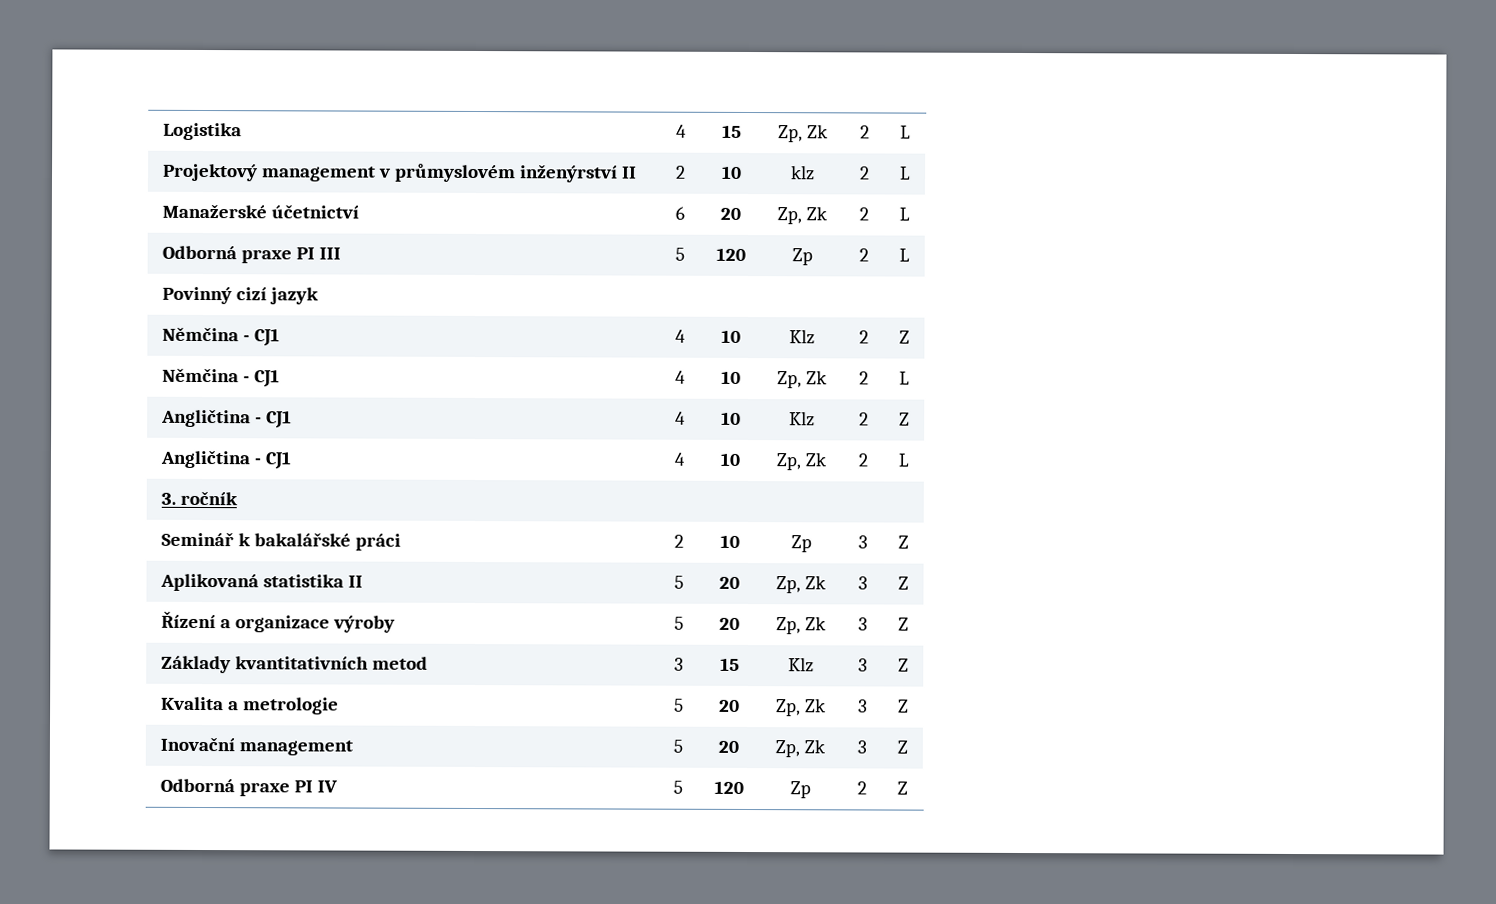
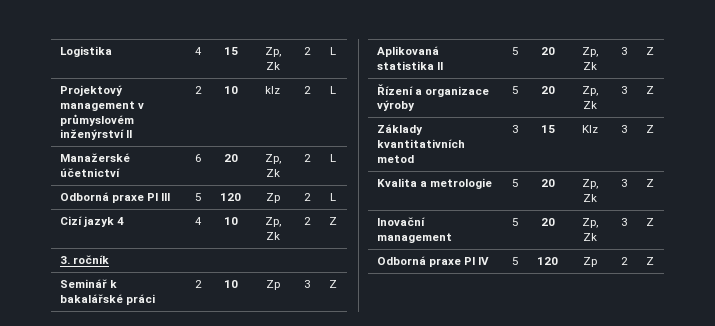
[162,286,268,305] Povinný cizí -> [59,216,82,225] Cizí
[162,326,281,347] [674,329,686,343] [720,329,741,343] [789,329,815,345] [858,330,869,344] [899,330,910,344] [162,367,281,388] [674,370,686,384] [720,370,741,384] [777,370,828,389] [858,371,869,385] [899,371,910,385] [161,408,293,429] [674,411,686,425] [720,411,741,425] [789,411,815,427] [858,412,869,426] [899,412,910,426] [160,449,292,470] [673,452,685,466] [719,452,740,466] [776,452,827,471] [857,453,868,467] [898,453,909,467] // Němčina - CJ1 | 4 | 10 | Klz | 2 | Z // Němčina - CJ1 | 4 | 10 | Zp, Zk | 2 | L // Angličtina - CJ1 | 4 | 10 | Klz | 2 | Z // Angličtina - CJ1 | 4 | 10 | Zp, Zk | 2 | L -> [117,217,125,225] [195,217,202,225] [223,217,238,225] [264,217,281,227] [265,232,280,240] [304,217,311,225] [329,217,337,225] 4 | 4 | 10 | Zp, Zk | 2 | Z

